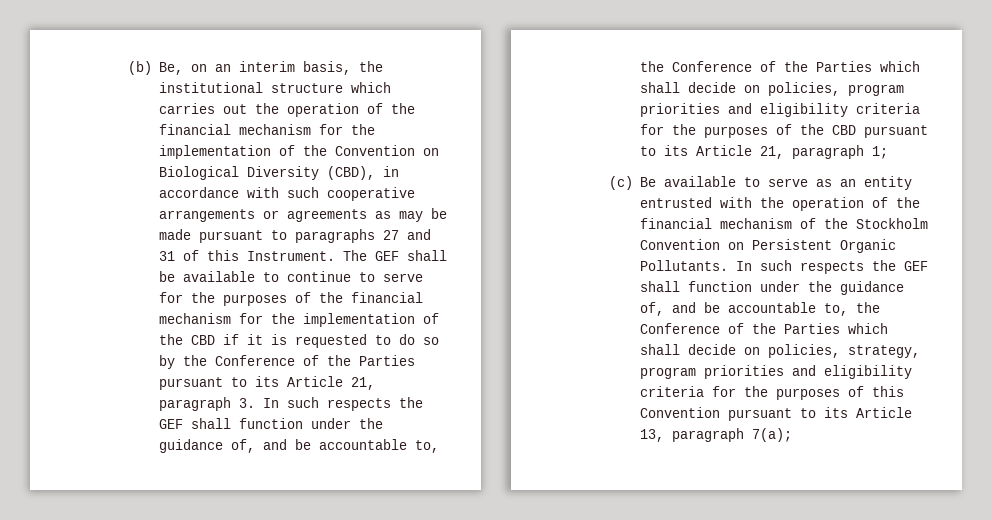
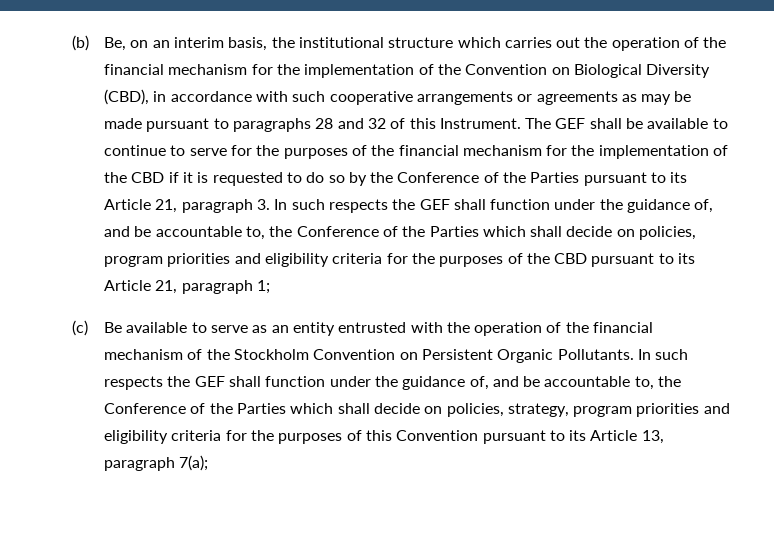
[382,229,431,240] [158,251,175,261] 27 and 31 -> [315,118,386,129] 28 and 32

